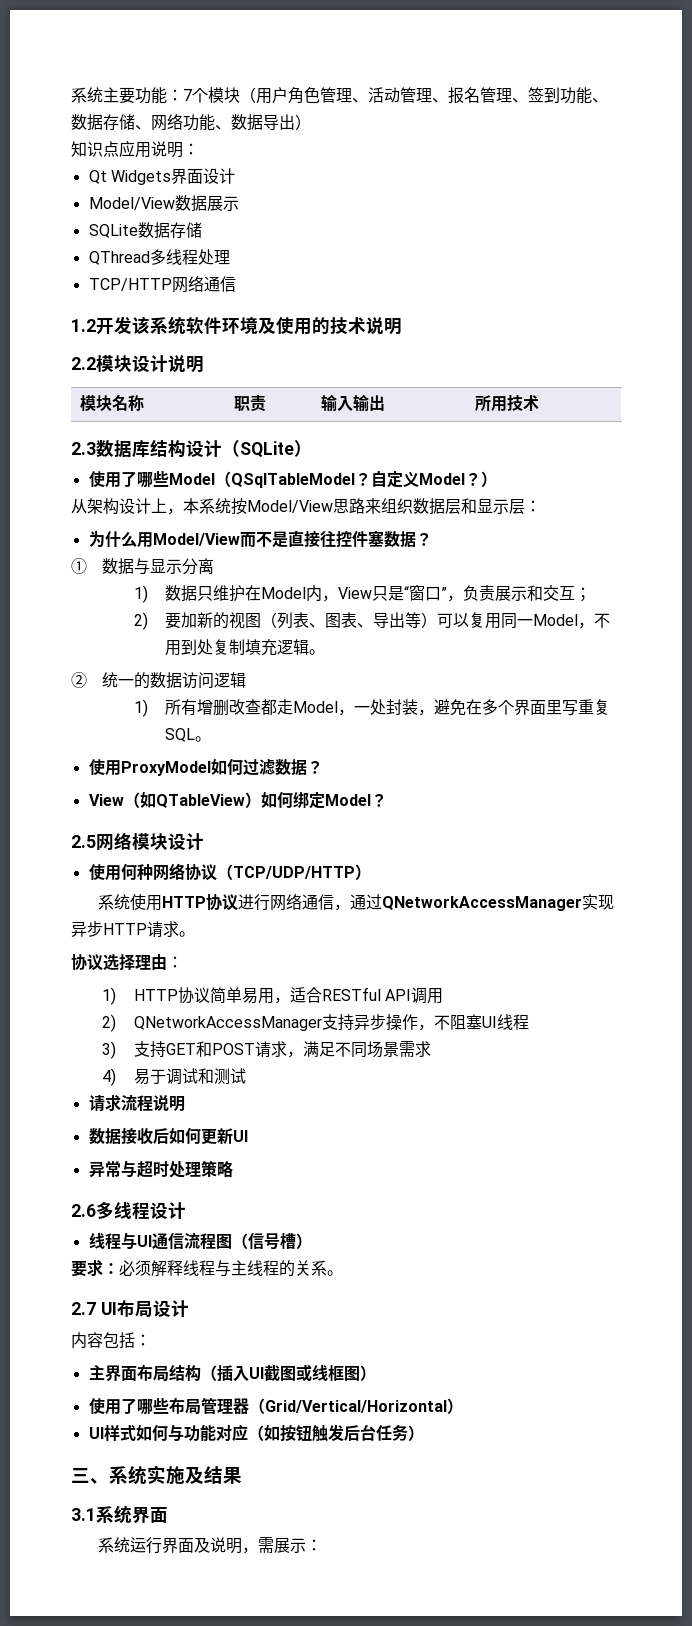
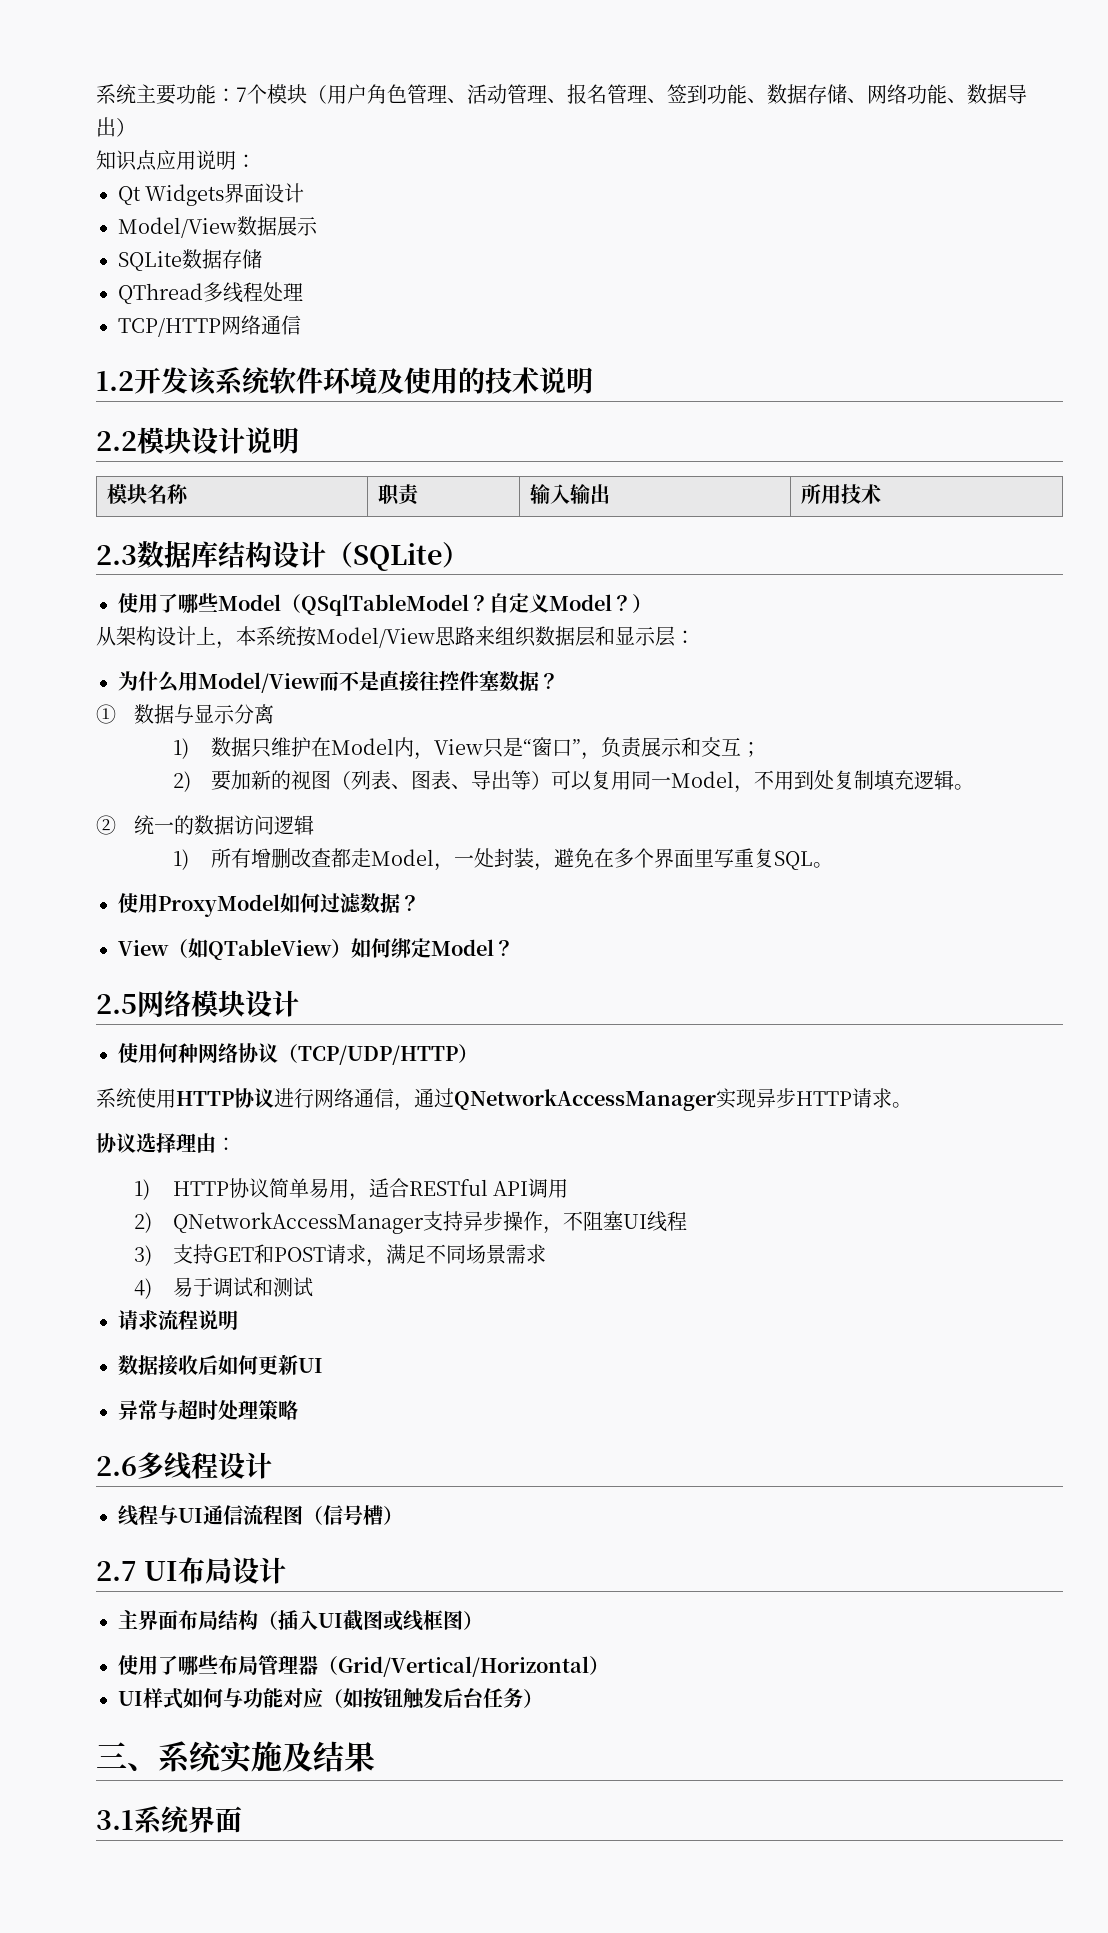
[71,1259,343,1277] // 要求：必须解释线程与主线程的关系。 -> (403, 1515) none
[71,1332,151,1349] // 内容包括： -> (287, 1570) none
[97,1537,322,1554] // 系统运行界面及说明，需展示： -> (242, 1819) none

